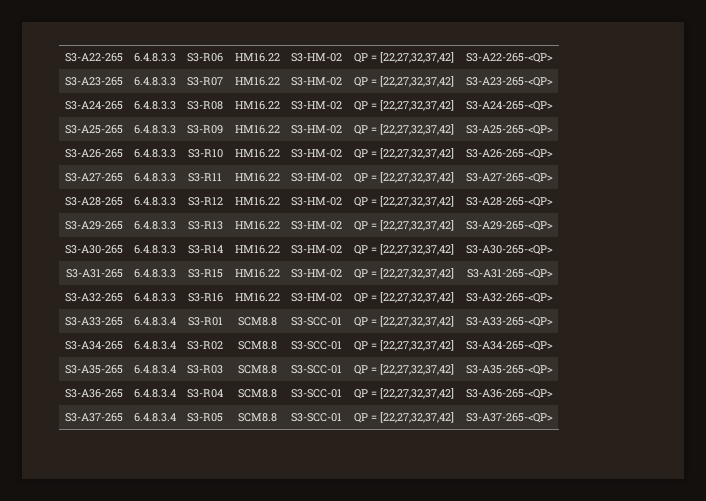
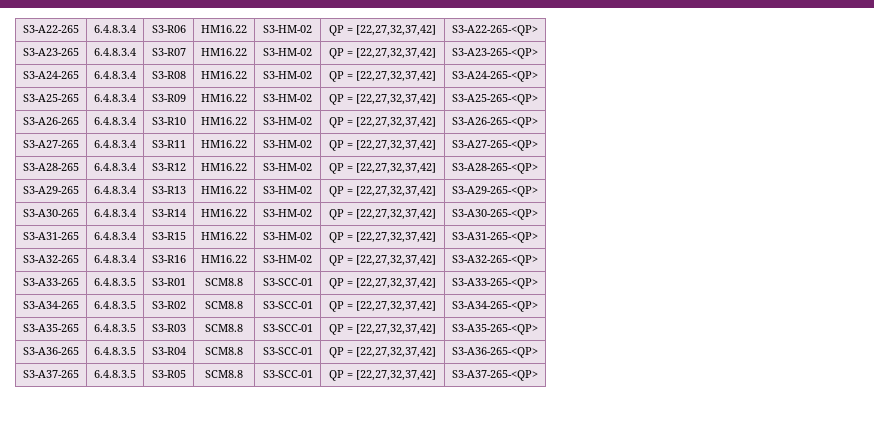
[134,53,176,62] 6.4.8.3.3 -> [94,25,136,33] 6.4.8.3.4
[134,77,176,86] 6.4.8.3.3 -> [94,48,136,56] 6.4.8.3.4
[134,101,176,110] 6.4.8.3.3 -> [94,71,136,79] 6.4.8.3.4
[134,125,176,134] 6.4.8.3.3 -> [94,94,136,102] 6.4.8.3.4
[134,149,176,158] 6.4.8.3.3 -> [94,117,136,125] 6.4.8.3.4
[134,173,176,182] 6.4.8.3.3 -> [94,140,136,148] 6.4.8.3.4
[134,197,176,206] 6.4.8.3.3 -> [94,163,136,171] 6.4.8.3.4
[134,221,176,230] 6.4.8.3.3 -> [94,186,136,194] 6.4.8.3.4
[134,245,176,254] 6.4.8.3.3 -> [94,209,136,217] 6.4.8.3.4
[134,269,176,278] 6.4.8.3.3 -> [94,232,136,240] 6.4.8.3.4
[134,293,176,302] 6.4.8.3.3 -> [94,255,136,263] 6.4.8.3.4
[134,317,176,326] 6.4.8.3.4 -> [94,278,136,286] 6.4.8.3.5
[134,341,176,350] 6.4.8.3.4 -> [94,301,136,309] 6.4.8.3.5
[134,365,176,374] 6.4.8.3.4 -> [94,324,136,332] 6.4.8.3.5
[134,389,176,398] 6.4.8.3.4 -> [94,347,136,355] 6.4.8.3.5
[134,413,176,422] 6.4.8.3.4 -> [94,370,136,378] 6.4.8.3.5

